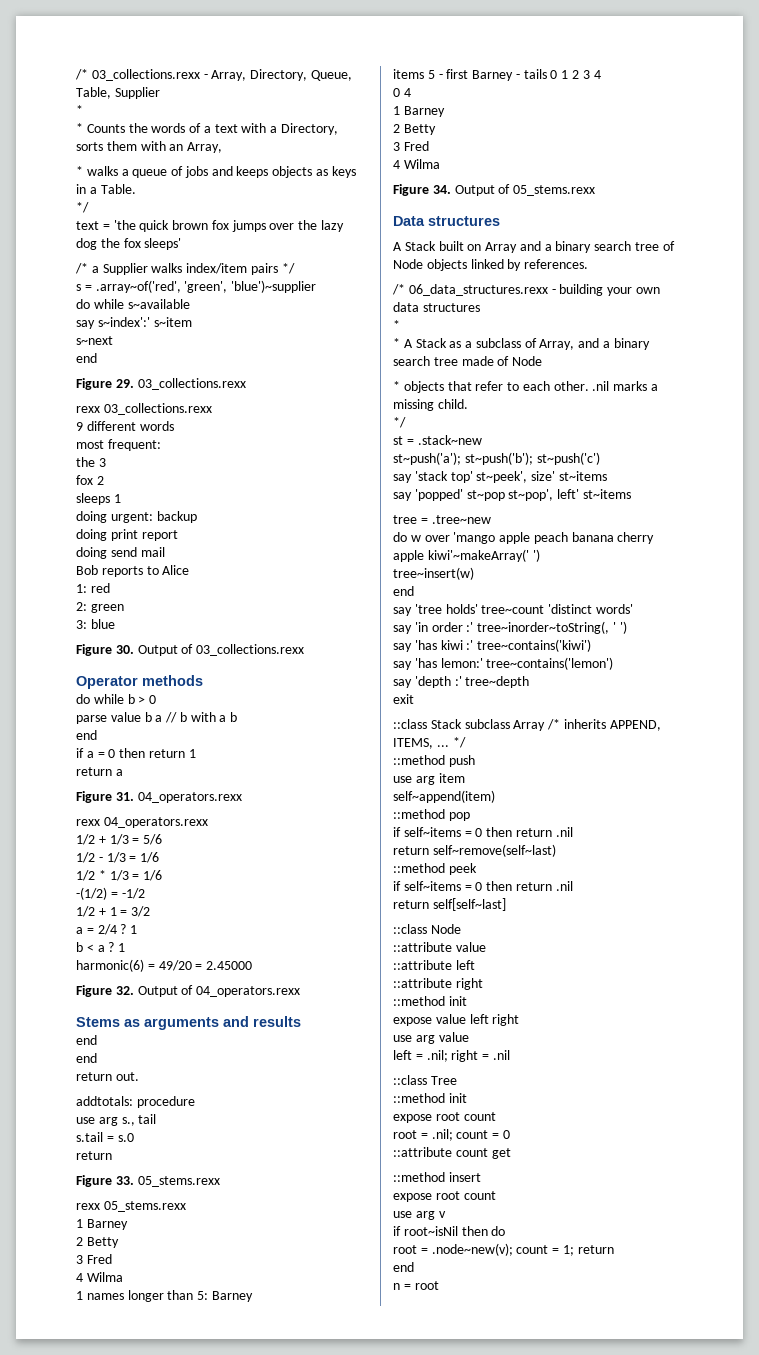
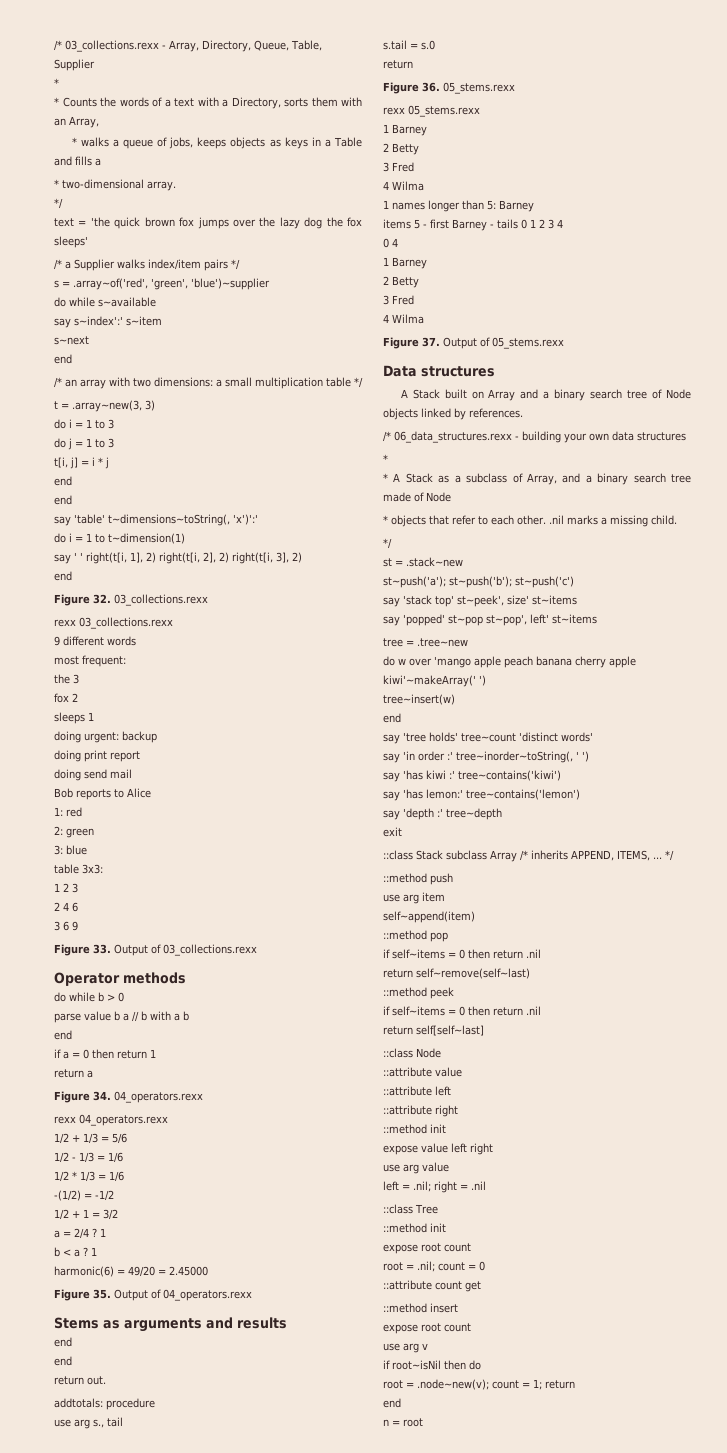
[184,166,233,178] jobs and -> [169,137,194,149] jobs,
[100,184,136,194] Table. -> [334,137,363,147] [54,156,101,166] [54,179,176,191] Table and fills a // * two-dimensional array.
[76,378,134,390] // Figure 29. -> [54,377,363,389] [54,400,155,412] [54,419,114,429] [54,438,114,450] [54,457,109,469] [54,476,72,486] [54,495,72,505] [54,514,258,526] [54,533,185,544] [54,552,302,564] [54,571,72,581] [54,594,111,606] // /* an array with two dimensions: a small multiplication table */ // t = .array~new(3, 3) // do i = 1 to 3 // do j = 1 to 3 // t[i, j] = i * j // end // end // say 'table' t~dimensions~toString(, 'x')':' // do i = 1 to t~dimension(1) // say ' ' right(t[i, 1], 2) right(t[i, 2], 2) right(t[i, 3], 2) // end // Figure 32.
[76,644,134,656] // Figure 30. -> [54,864,103,874] [54,883,78,893] [54,902,78,912] [54,921,78,931] [54,944,111,956] // table 3x3: // 1 2 3 // 2 4 6 // 3 6 9 // Figure 33.
[115,792,134,801] 31. -> [93,1091,111,1101] 34.
[115,986,134,995] 32. -> [93,1289,111,1299] 35.
[115,1176,134,1185] 33. -> [422,82,440,92] 36.
[432,185,451,194] 34. -> [422,337,440,347] 37.

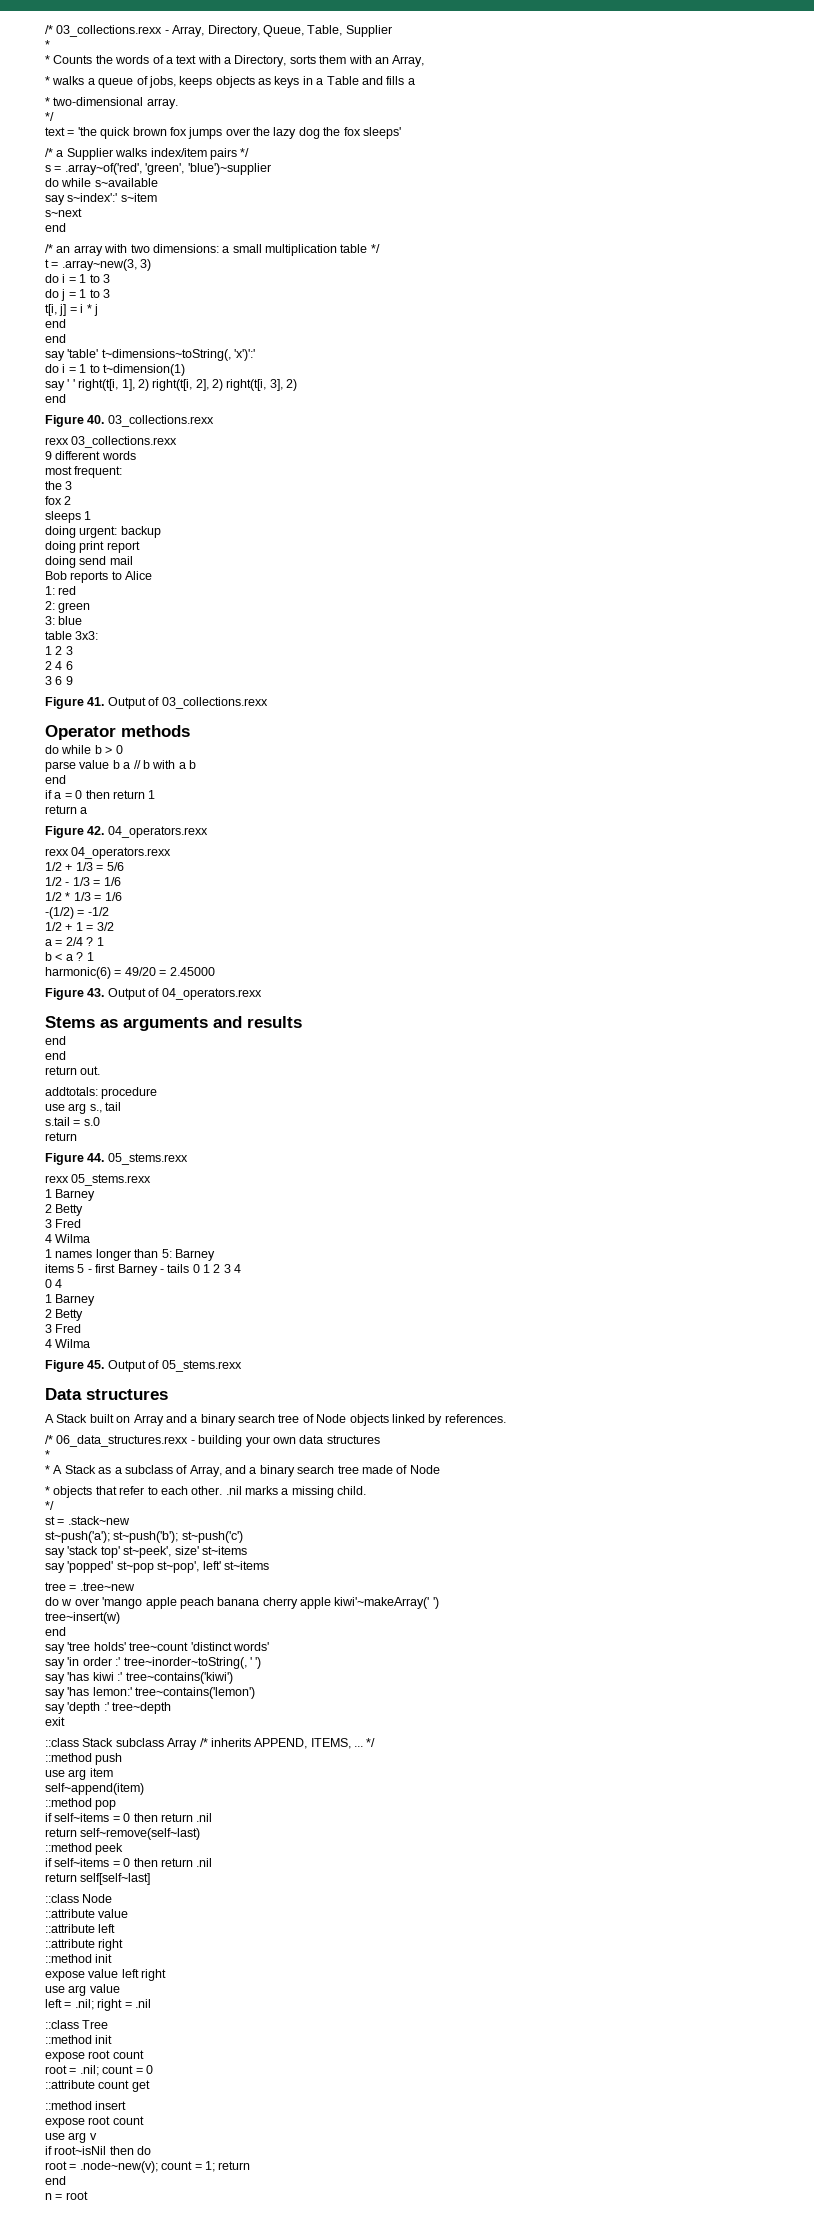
[93,594,111,604] 32. -> [87,415,105,424] 40.
[93,944,111,954] 33. -> [87,697,105,706] 41.
[93,1091,111,1101] 34. -> [87,826,105,835] 42.
[93,1289,111,1299] 35. -> [87,988,105,997] 43.
[422,82,440,92] 36. -> [87,1153,105,1162] 44.
[422,337,440,347] 37. -> [87,1360,105,1369] 45.

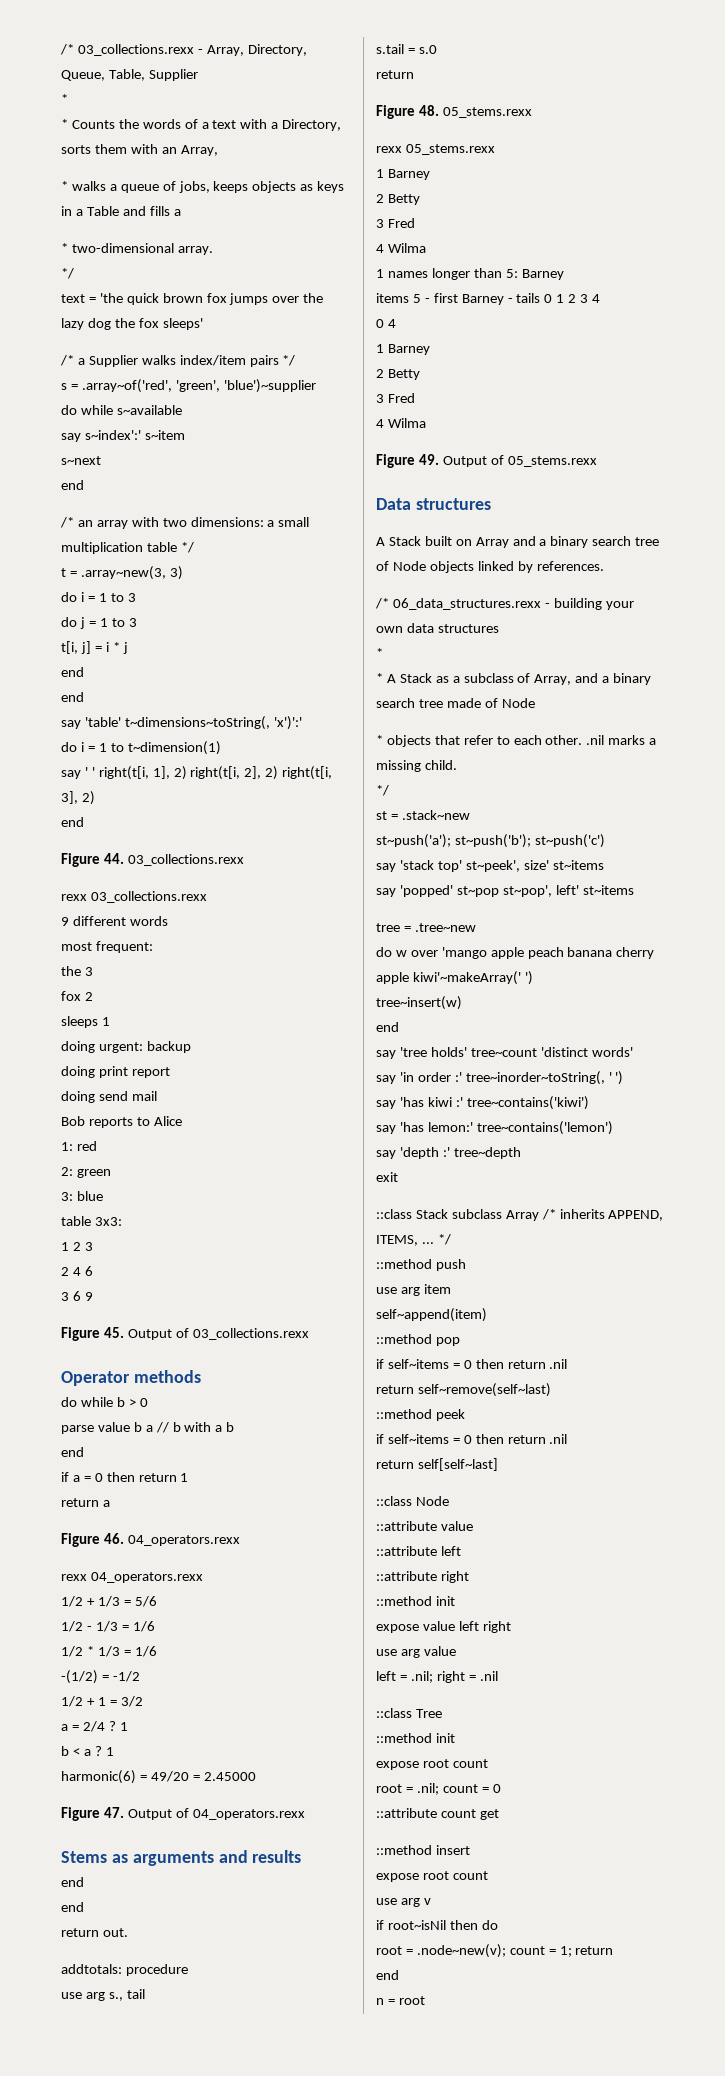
[87,415,105,424] 40. -> [103,853,124,864] 44.
[87,697,105,706] 41. -> [103,1327,124,1338] 45.
[87,826,105,835] 42. -> [103,1533,124,1544] 46.
[87,988,105,997] 43. -> [103,1807,124,1818] 47.
[87,1153,105,1162] 44. -> [418,105,439,116] 48.
[87,1360,105,1369] 45. -> [418,454,439,465] 49.

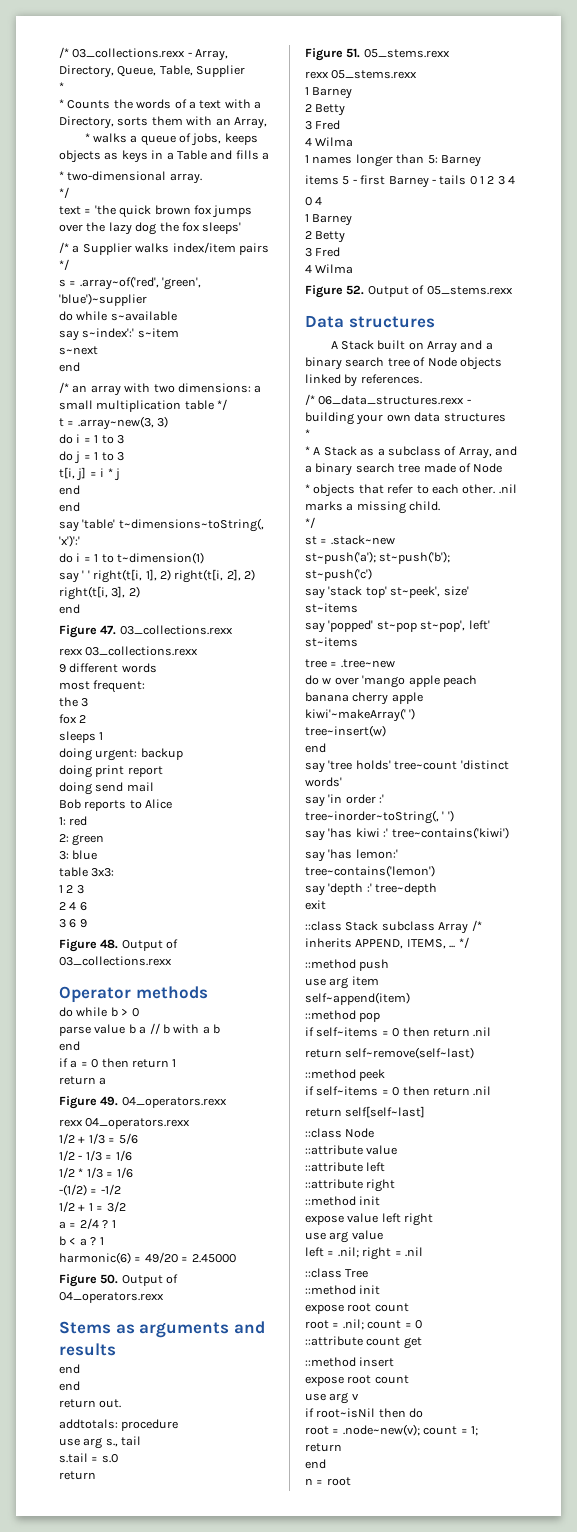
[103,853,124,864] 44. -> [100,625,117,635] 47.
[103,1327,124,1338] 45. -> [100,939,119,949] 48.
[103,1533,124,1544] 46. -> [100,1096,119,1106] 49.
[103,1807,124,1818] 47. -> [100,1274,119,1284] 50.
[418,105,439,116] 48. -> [346,48,361,58] 51.
[418,454,439,465] 49. -> [346,285,365,295] 52.

